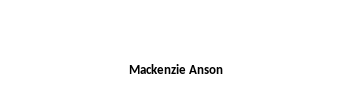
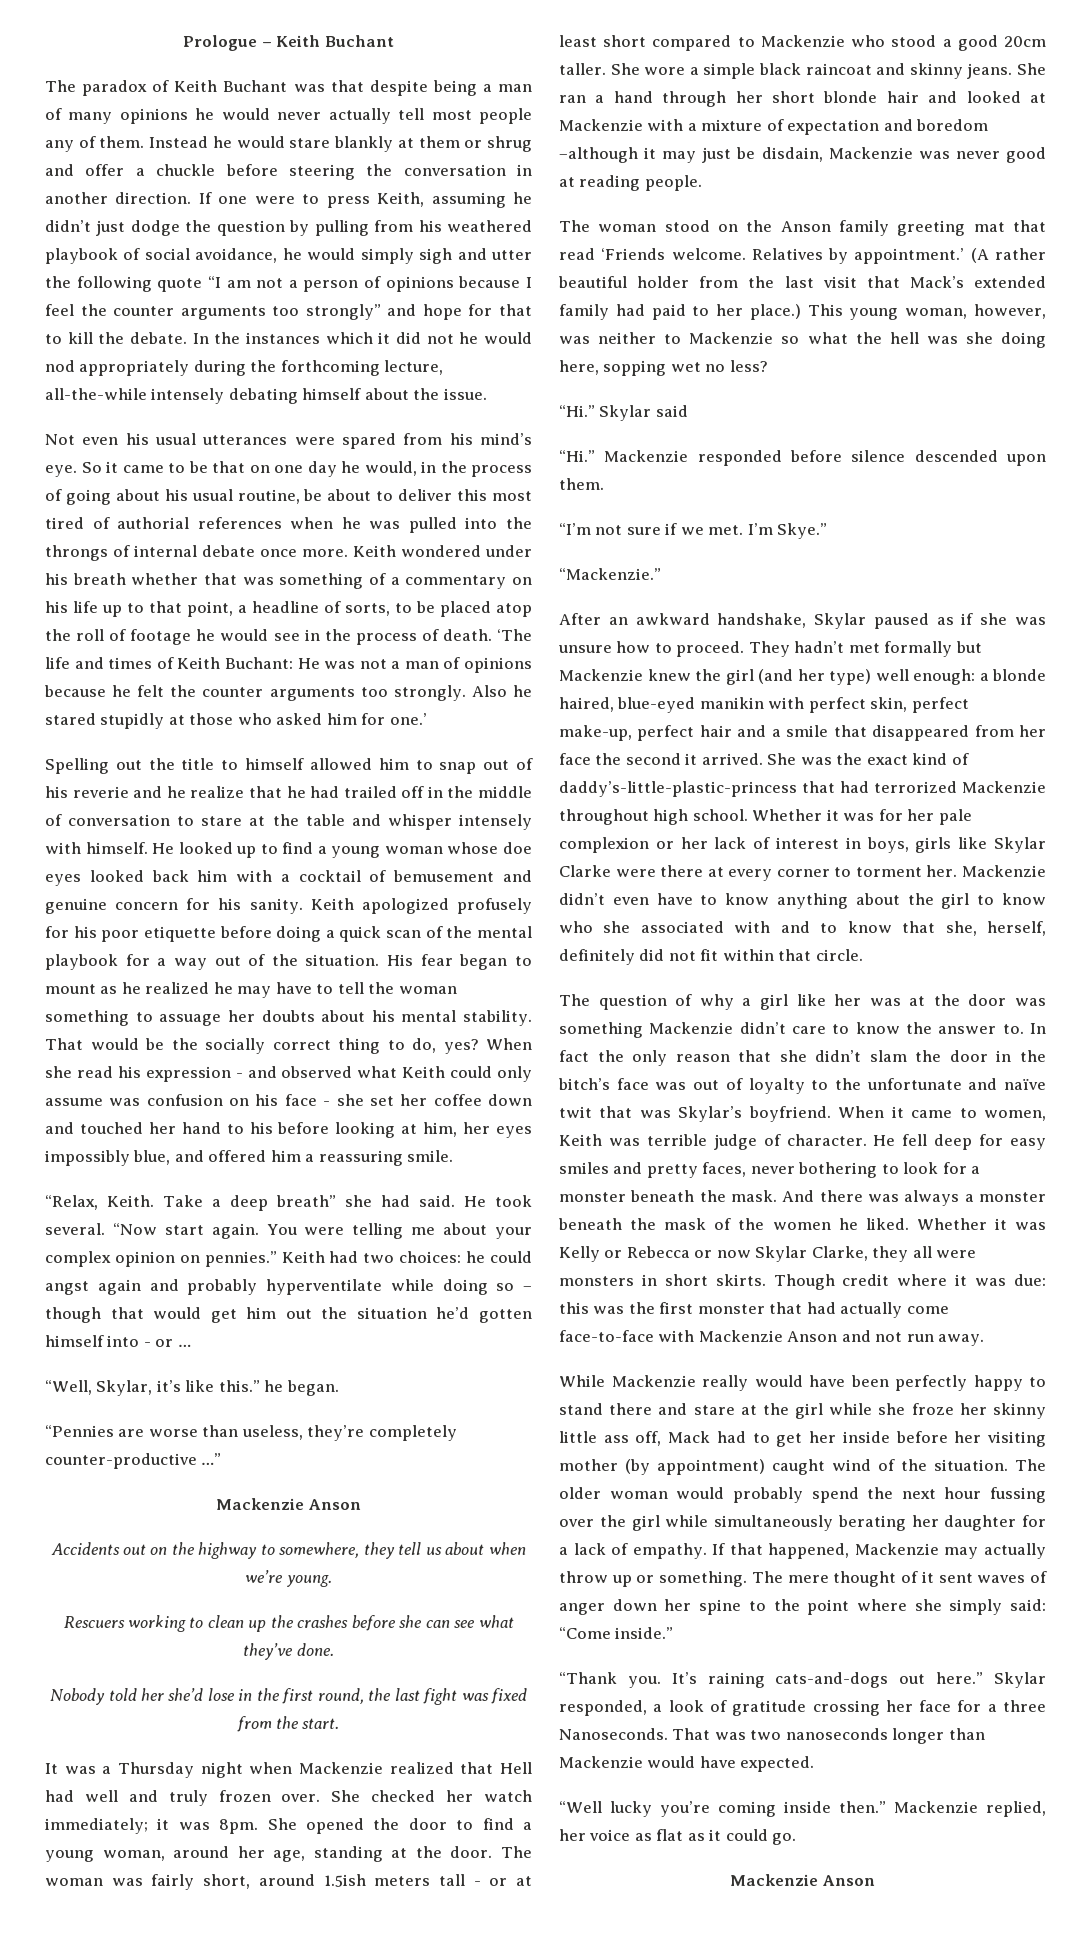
(128, 69) none -> [183,35,394,51] [45,80,533,96] [45,108,533,124] [45,136,533,152] [45,164,532,180] [45,192,533,208] [45,220,533,236] [45,248,533,264] [45,276,532,292] [45,304,532,320] [45,332,533,344] [45,360,444,376] [45,388,487,404] [45,433,532,449] [45,461,532,477] [45,489,533,505] [45,517,532,533] [45,545,532,561] [45,573,532,589] [45,601,532,617] [45,629,532,645] [45,657,532,673] [44,685,532,701] [45,713,427,729] [45,758,533,774] [45,786,532,798] [45,814,532,830] [45,842,532,858] [45,870,532,886] [45,898,532,914] [45,926,532,942] [45,954,532,970] [45,982,457,998] [45,1010,532,1026] [45,1038,532,1054] [45,1066,532,1082] [45,1094,533,1106] [45,1122,533,1138] [45,1150,454,1166] [45,1195,532,1211] [45,1223,532,1239] [45,1251,532,1267] [45,1279,532,1295] [45,1307,532,1323] [45,1335,191,1347] [45,1380,339,1396] [45,1425,457,1441] [45,1453,222,1469] [216,1498,361,1510] [50,1542,526,1559] [245,1570,332,1587] [63,1615,514,1632] [243,1643,334,1660] [50,1688,527,1705] [236,1716,340,1732] [45,1762,532,1778] [45,1790,533,1806] [45,1818,532,1834] [45,1846,532,1862] [45,1874,532,1890] [559,35,1046,51] [559,63,1046,79] [559,91,1046,107] [559,119,989,135] [559,147,1046,163] [559,175,702,191] [559,220,1046,236] [559,248,1046,264] [558,276,1046,288] [559,304,1046,320] [559,332,1046,348] [559,360,768,376] [559,405,688,421] [559,450,1046,466] [559,478,604,490] [559,523,828,539] [559,568,661,580] [559,613,1046,629] [558,641,982,657] [559,669,1046,685] [559,697,969,713] [559,725,1046,741] [559,753,969,765] [559,781,1046,797] [559,809,972,825] [559,837,1046,853] [559,865,1046,881] [559,893,1046,909] [559,921,1046,936] [559,949,863,965] [559,994,1046,1010] [559,1022,1046,1038] [559,1050,1046,1066] [558,1078,1046,1094] [559,1106,1046,1122] [559,1134,1046,1150] [559,1162,981,1178] [559,1190,1046,1206] [558,1218,1046,1230] [559,1246,977,1262] [559,1274,1046,1290] [559,1302,949,1318] [559,1330,985,1346] [559,1375,1046,1391] [559,1403,1046,1419] [559,1431,1046,1447] [559,1459,1046,1475] [559,1487,1046,1503] [559,1515,1046,1531] [559,1543,1046,1559] [559,1571,1047,1587] [559,1599,1046,1615] [559,1627,674,1639] [559,1672,1046,1688] [559,1700,1046,1716] [559,1728,985,1744] [559,1756,815,1772] [559,1801,1046,1817] [559,1829,797,1845] Prologue – Keith Buchant // The paradox of Keith Buchant was that despite being a man of many opinions he would never actually tell most people any of them. Instead he would stare blankly at them or shrug and offer a chuckle before steering the conversation in another direction. If one were to press Keith, assuming he didn’t just dodge the question by pulling from his weathered playbook of social avoidance, he would simply sigh and utter the following quote “I am not a person of opinions because I feel the counter arguments too strongly” and hope for that to kill the debate. In the instances which it did not he would nod appropriately during the forthcoming lecture, all-the-while intensely debating himself about the issue. // Not even his usual utterances were spared from his mind’s eye. So it came to be that on one day he would, in the process of going about his usual routine, be about to deliver this most tired of authorial references when he was pulled into the throngs of internal debate once more. Keith wondered under his breath whether that was something of a commentary on his life up to that point, a headline of sorts, to be placed atop the roll of footage he would see in the process of death. ‘The life and times of Keith Buchant: He was not a man of opinions because he felt the counter arguments too strongly. Also he stared stupidly at those who asked him for one.’ // Spelling out the title to himself allowed him to snap out of his reverie and he realize that he had trailed off in the middle of conversation to stare at the table and whisper intensely with himself. He looked up to find a young woman whose doe eyes looked back him with a cocktail of bemusement and genuine concern for his sanity. Keith apologized profusely for his poor etiquette before doing a quick scan of the mental playbook for a way out of the situation. His fear began to mount as he realized he may have to tell the woman something to assuage her doubts about his mental stability. That would be the socially correct thing to do, yes? When she read his expression - and observed what Keith could only assume was confusion on his face - she set her coffee down and touched her hand to his before looking at him, her eyes impossibly blue, and offered him a reassuring smile. // “Relax, Keith. Take a deep breath” she had said. He took several. “Now start again. You were telling me about your complex opinion on pennies.” Keith had two choices: he could angst again and probably hyperventilate while doing so – though that would get him out the situation he’d gotten himself into - or … // “Well, Skylar, it’s like this.” he began. // “Pennies are worse than useless, they’re completely counter-productive …” // Mackenzie Anson // Accidents out on the highway to somewhere, they tell us about when we’re young. // Rescuers working to clean up the crashes before she can see what they’ve done. // Nobody told her she’d lose in the first round, the last fight was fixed from the start. // It was a Thursday night when Mackenzie realized that Hell had well and truly frozen over. She checked her watch immediately; it was 8pm. She opened the door to find a young woman, around her age, standing at the door. The woman was fairly short, around 1.5ish meters tall - or at least short compared to Mackenzie who stood a good 20cm taller. She wore a simple black raincoat and skinny jeans. She ran a hand through her short blonde hair and looked at Mackenzie with a mixture of expectation and boredom –although it may just be disdain, Mackenzie was never good at reading people. // The woman stood on the Anson family greeting mat that read ‘Friends welcome. Relatives by appointment.’ (A rather beautiful holder from the last visit that Mack’s extended family had paid to her place.) This young woman, however, was neither to Mackenzie so what the hell was she doing here, sopping wet no less? // “Hi.” Skylar said // “Hi.” Mackenzie responded before silence descended upon them. // “I’m not sure if we met. I’m Skye.” // “Mackenzie.” // After an awkward handshake, Skylar paused as if she was unsure how to proceed. They hadn’t met formally but Mackenzie knew the girl (and her type) well enough: a blonde haired, blue-eyed manikin with perfect skin, perfect make-up, perfect hair and a smile that disappeared from her face the second it arrived. She was the exact kind of daddy’s-little-plastic-princess that had terrorized Mackenzie throughout high school. Whether it was for her pale complexion or her lack of interest in boys, girls like Skylar Clarke were there at every corner to torment her. Mackenzie didn’t even have to know anything about the girl to know who she associated with and to know that she, herself, definitely did not fit within that circle. // The question of why a girl like her was at the door was something Mackenzie didn’t care to know the answer to. In fact the only reason that she didn’t slam the door in the bitch’s face was out of loyalty to the unfortunate and naïve twit that was Skylar’s boyfriend. When it came to women, Keith was terrible judge of character. He fell deep for easy smiles and pretty faces, never bothering to look for a monster beneath the mask. And there was always a monster beneath the mask of the women he liked. Whether it was Kelly or Rebecca or now Skylar Clarke, they all were monsters in short skirts. Though credit where it was due: this was the first monster that had actually come face-to-face with Mackenzie Anson and not run away. // While Mackenzie really would have been perfectly happy to stand there and stare at the girl while she froze her skinny little ass off, Mack had to get her inside before her visiting mother (by appointment) caught wind of the situation. The older woman would probably spend the next hour fussing over the girl while simultaneously berating her daughter for a lack of empathy. If that happened, Mackenzie may actually throw up or something. The mere thought of it sent waves of anger down her spine to the point where she simply said: “Come inside.” // “Thank you. It’s raining cats-and-dogs out here.” Skylar responded, a look of gratitude crossing her face for a three Nanoseconds. That was two nanoseconds longer than Mackenzie would have expected. // “Well lucky you’re coming inside then.” Mackenzie replied, her voice as flat as it could go. //

